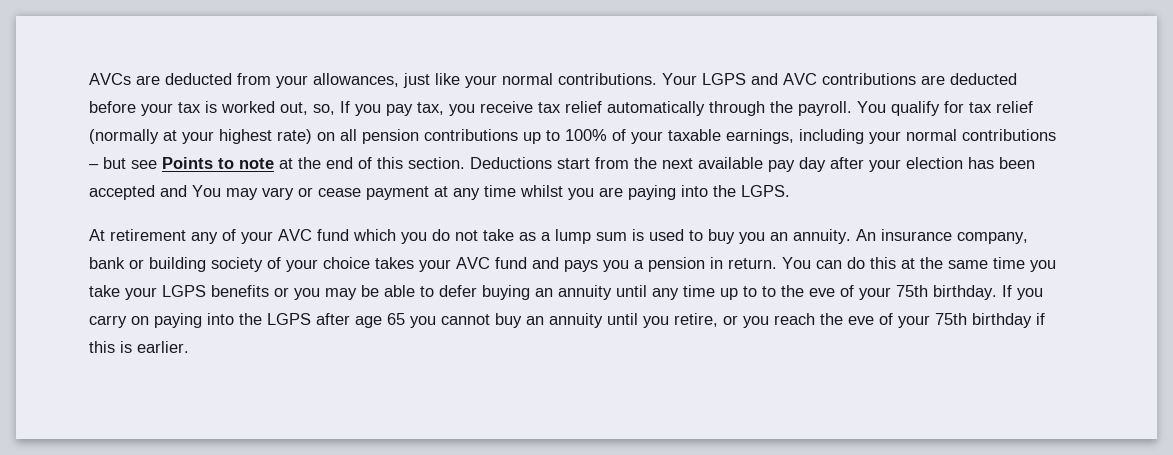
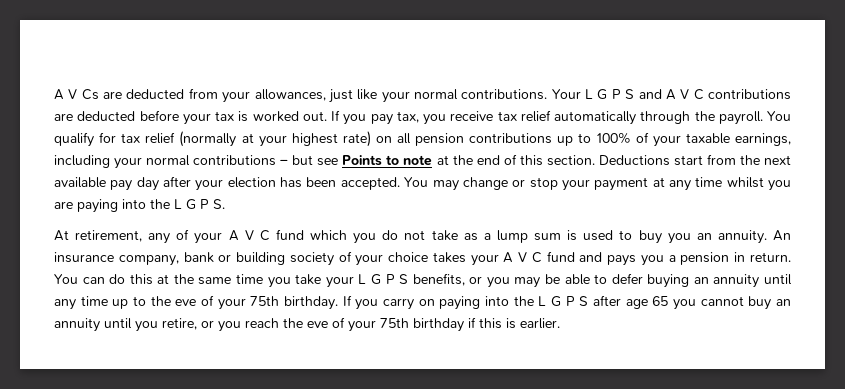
[89,73,131,85] AVCs -> [54,89,99,100] A V Cs
[702,73,817,85] LGPS and AVC -> [585,89,704,100] L G P S and A V C
[280,102,335,115] out, so, -> [302,111,327,121] out.
[89,185,361,200] accepted and You may vary or cease -> [340,177,590,191] accepted. You may change or stop your
[741,185,790,197] LGPS. -> [174,199,225,210] L G P S.
[110,229,186,241] retirement -> [75,230,143,242] retirement,
[278,229,312,241] AVC -> [228,230,270,241] A V C
[456,257,490,269] AVC -> [503,252,542,263] A V C
[162,285,269,297] LGPS benefits -> [358,273,465,286] L G P S benefits,
[762,286,776,297] to -> (146, 301) none
[267,313,311,325] LGPS -> [538,296,589,307] L G P S

